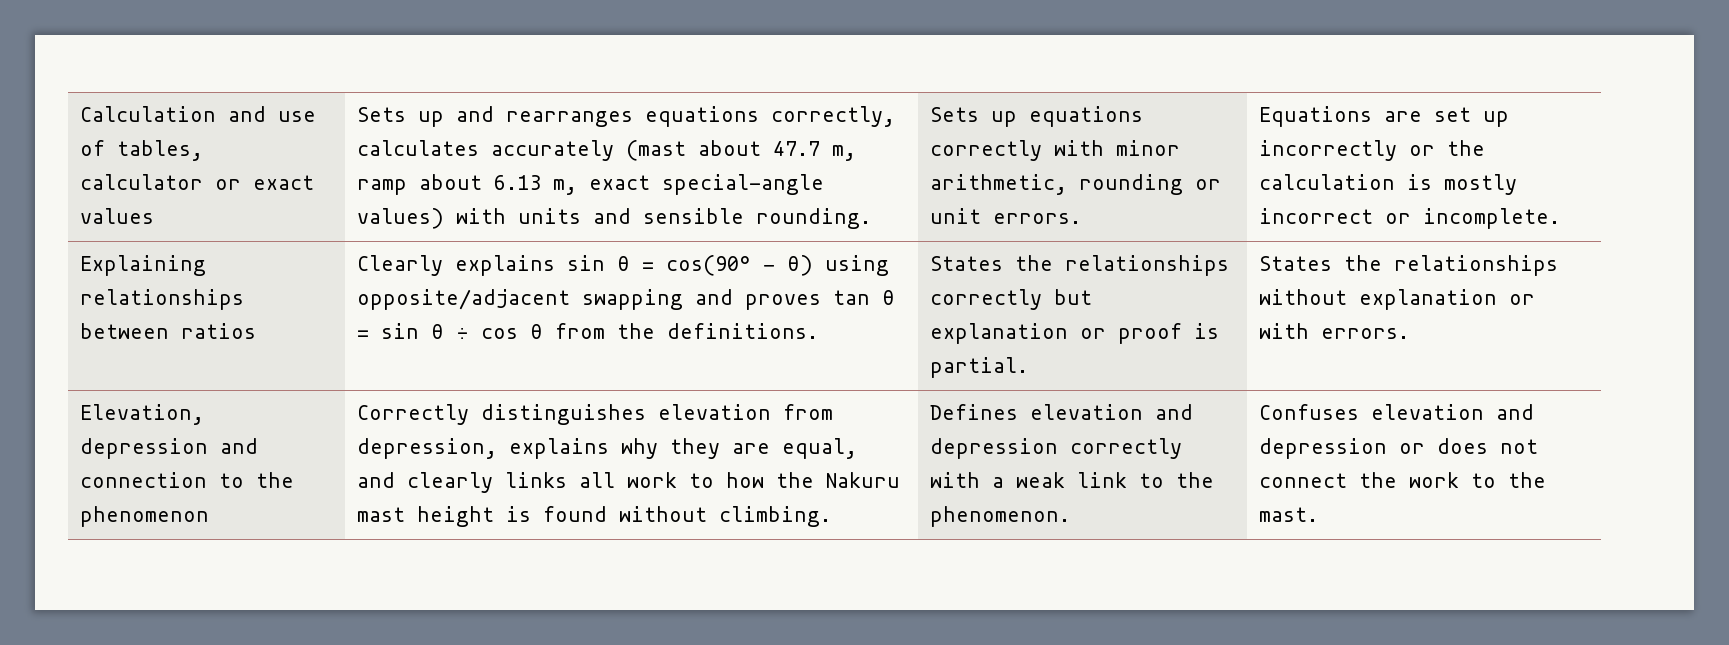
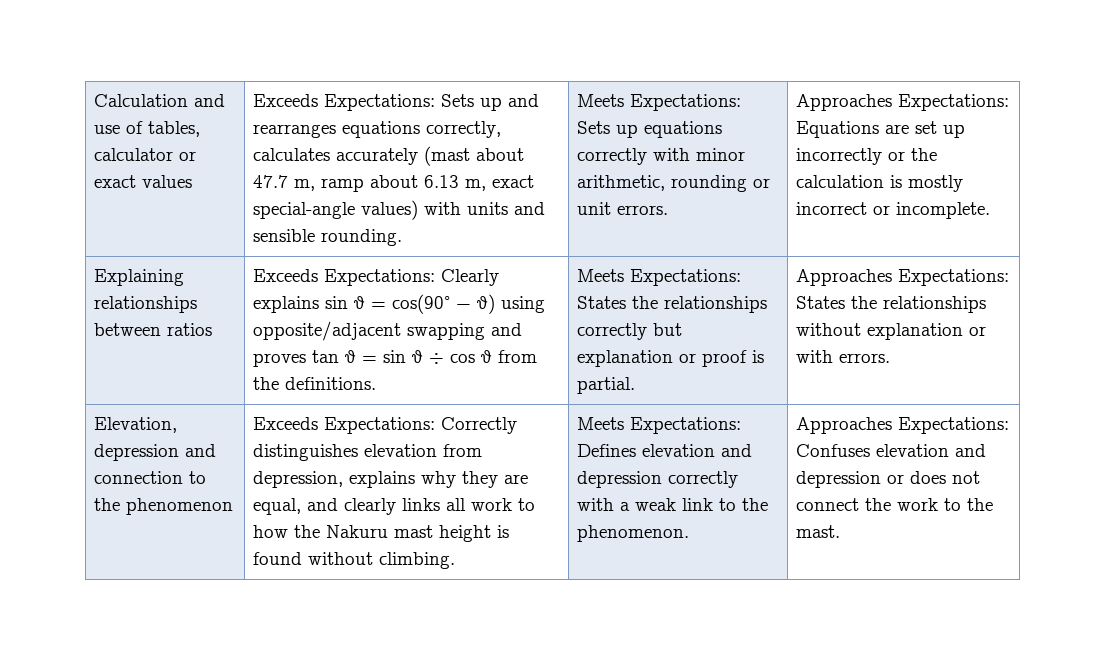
(155, 216) none -> [252,94,435,111] Exceeds Expectations:
(872, 218) none -> [576,94,741,111] Meets Expectations:
(1082, 218) none -> [795,94,1009,111] Approaches Expectations:
(257, 331) none -> [252,269,435,286] Exceeds Expectations:
(819, 331) none -> [576,269,741,286] Meets Expectations:
(1029, 367) none -> [795,269,1009,286] Approaches Expectations:
(210, 516) none -> [252,417,435,434] Exceeds Expectations:
(832, 516) none -> [576,417,741,434] Meets Expectations:
(1071, 516) none -> [795,417,1009,434] Approaches Expectations:

